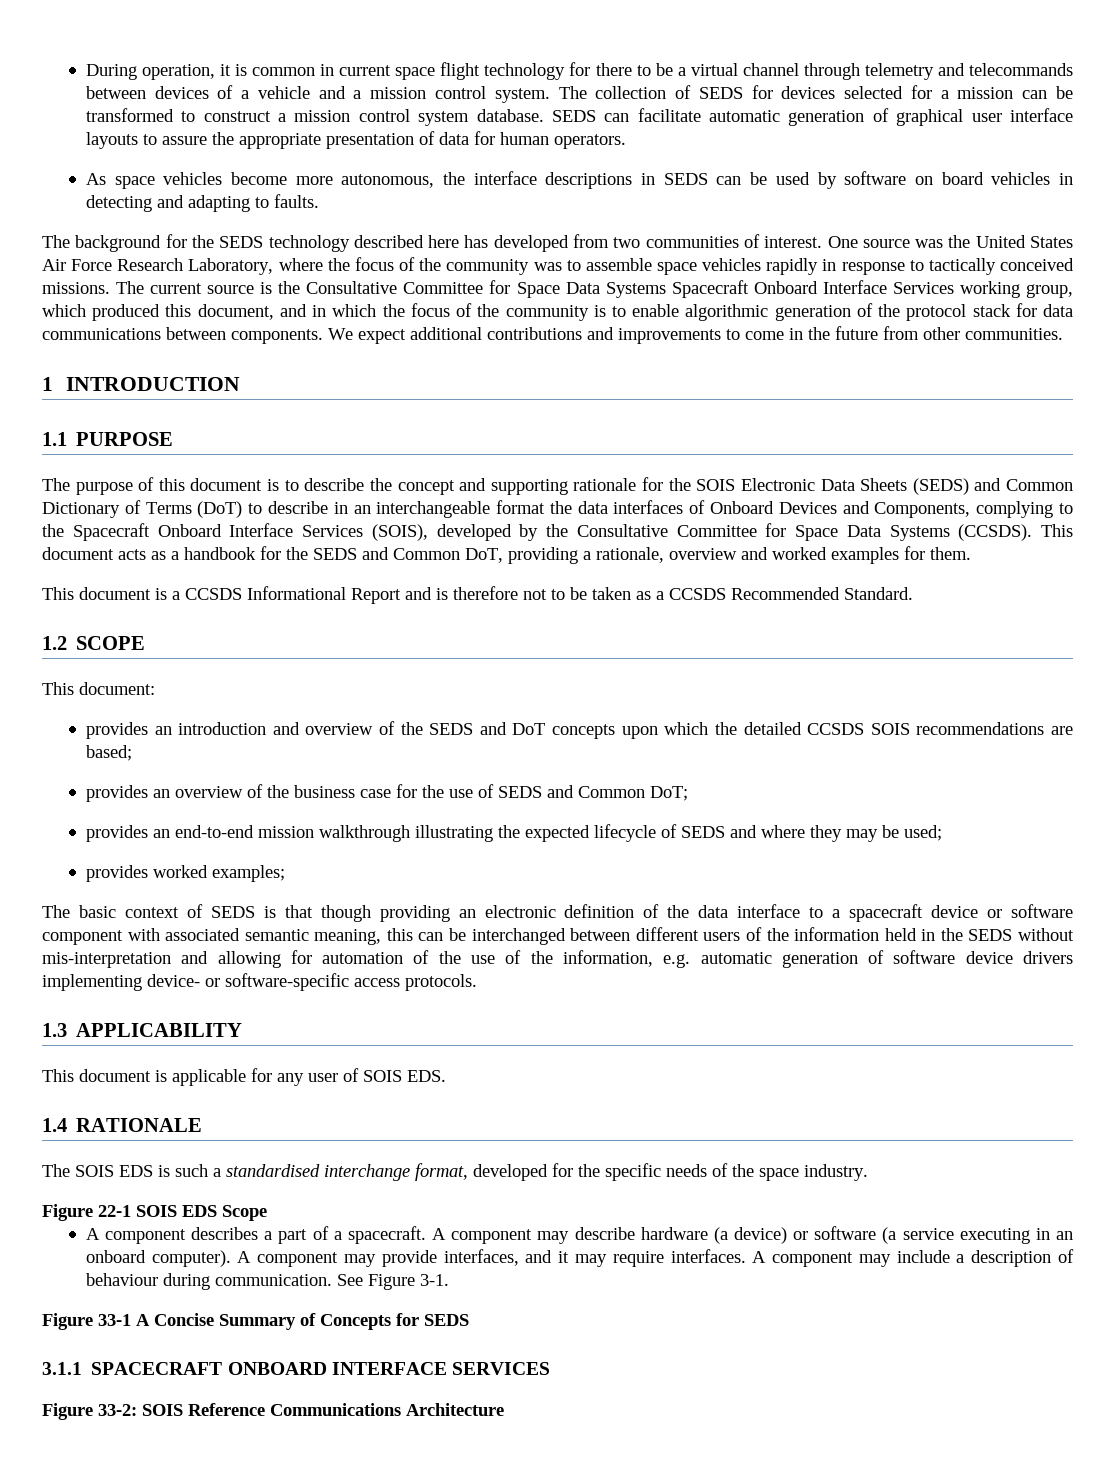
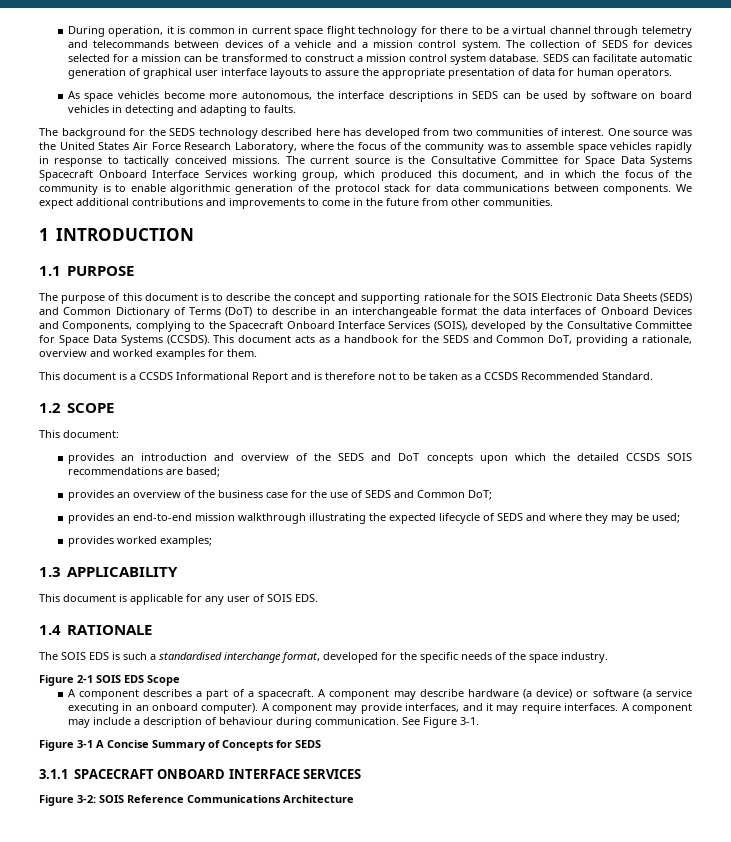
[42,904,1074,922] [42,927,1074,945] [42,950,1073,968] [42,973,477,991] // The basic context of SEDS is that though providing an electronic definition of the data interface to a spacecraft device or software component with associated semantic meaning, this can be interchanged between different users of the information held in the SEDS without mis-interpretation and allowing for automation of the use of the information, e.g. automatic generation of software device drivers implementing device- or software-specific access protocols. -> (212, 541) none
[98,1205,131,1217] 22-1 -> [77,675,93,683] 2-1
[98,1314,131,1326] 33-1 -> [77,740,93,748] 3-1
[98,1404,137,1416] 33-2: -> [77,795,96,803] 3-2:

